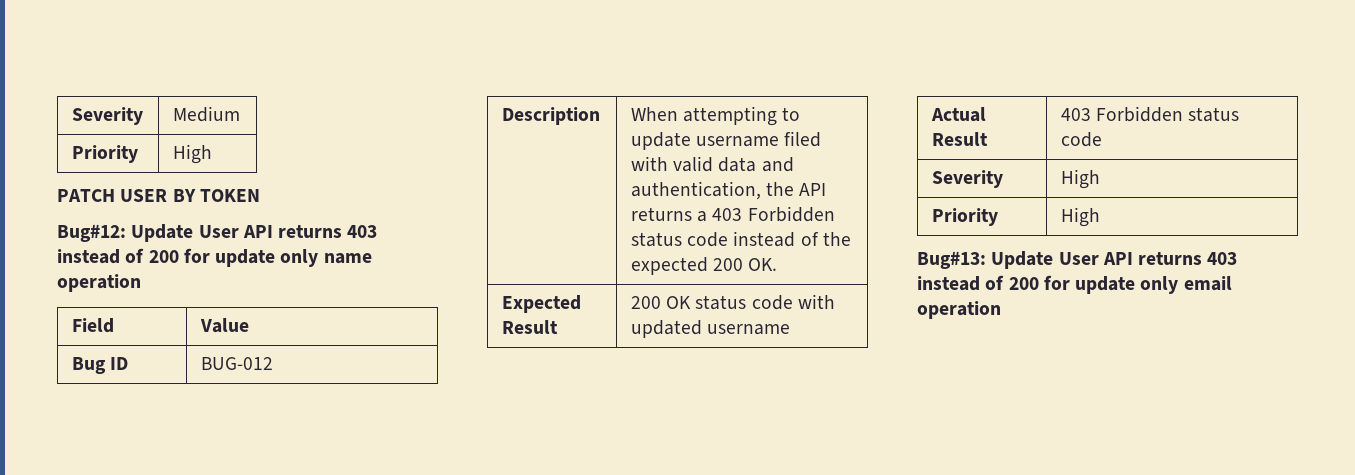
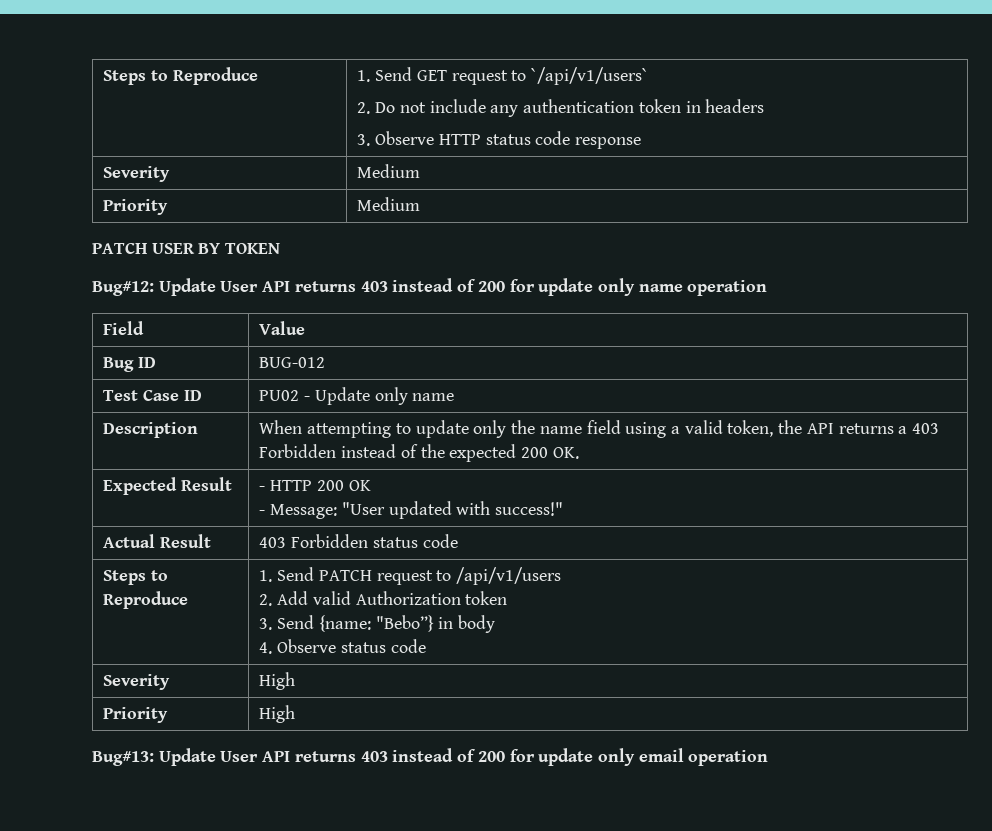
(71, 116) none -> [103,67,258,85] [357,67,649,85] [357,99,765,117] [357,131,642,149] Steps to Reproduce | 1. Send GET request to `/api/v1/users` // 2. Do not include any authentication token in headers // 3. Observe HTTP status code response //
[172,144,212,164] High -> [357,197,421,211] Medium
(273, 363) none -> [103,390,202,401] [259,387,455,405] // Test Case ID | PU02 - Update only name
[696,131,822,147] [630,156,794,172] [630,181,761,200] username filed with valid data and authentication, -> [473,420,774,438] only the name field using a valid token,
[630,232,729,247] status code -> (337, 451) none
(558, 327) none -> [259,480,313,491] - HTTP
[695,294,835,310] [630,320,791,338] status code with updated username -> [259,501,564,519] // - Message: "User updated with success!"
(1102, 139) none -> [103,570,169,585] [103,591,189,609] [259,567,562,585] [259,591,508,606] [259,615,496,633] [259,639,426,654] // Steps to Reproduce | 1. Send PATCH request to /api/v1/users // 2. Add valid Authorization token // 3. Send {name: "Bebo”} in body // 4. Observe status code

